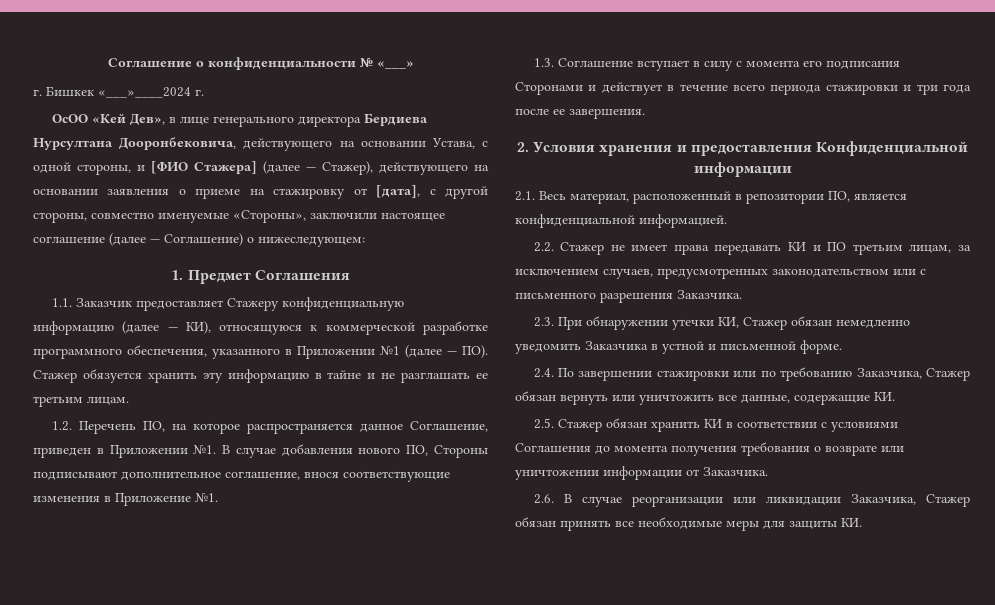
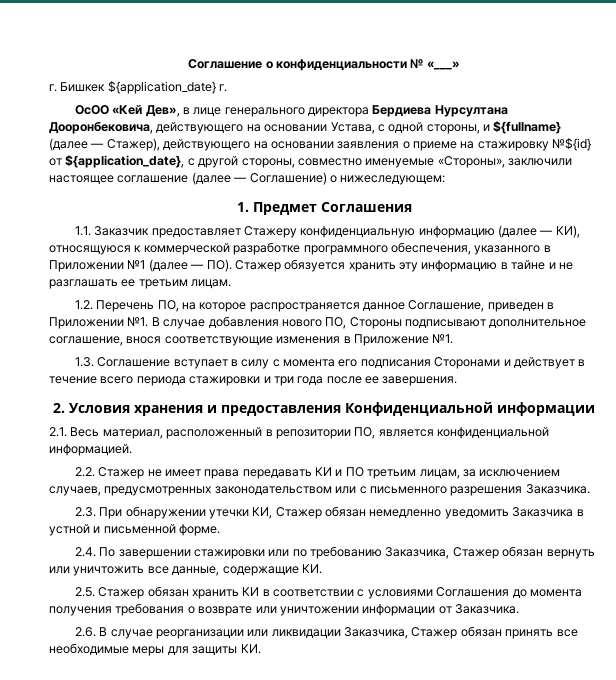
[98,87,191,98] «___»____2024 -> [107,81,216,94] ${application_date}
[151,161,257,174] [ФИО Стажера] -> [493,121,562,134] ${fullname}
[353,185,421,198] от [дата], -> [552,138,592,151] [49,155,185,168] №${id} от ${application_date},

